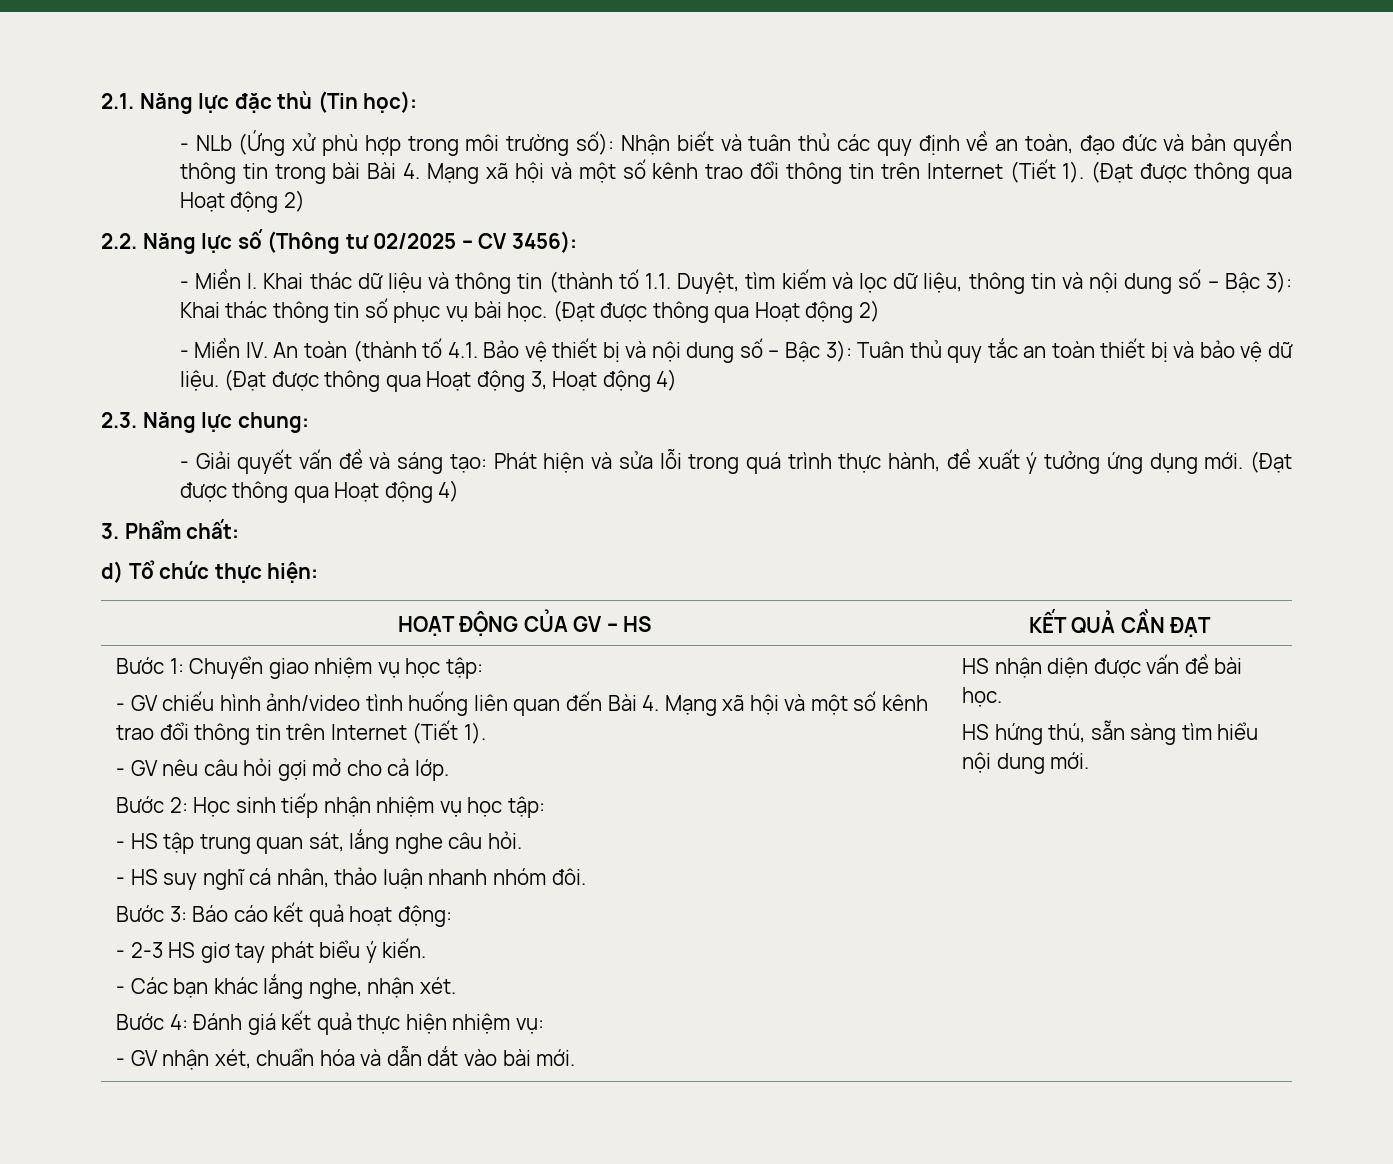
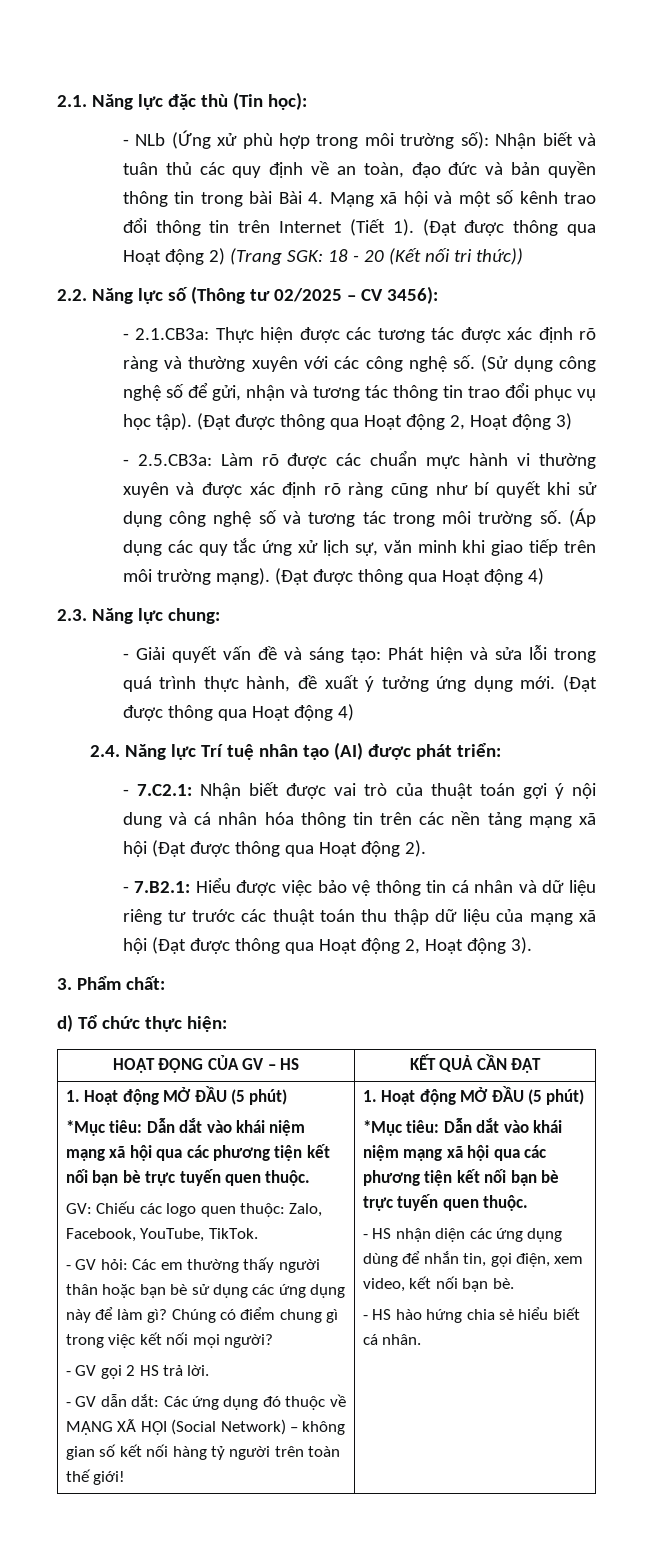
(305, 201) none -> [229,248,523,265] (Trang SGK: 18 - 20 (Kết nối tri thức))
[194,269,1293,294] [179,298,880,323] [179,338,1294,363] [179,369,651,392] Miền I. Khai thác dữ liệu và thông tin (thành tố 1.1. Duyệt, tìm kiếm và lọc dữ liệu, thông tin và nội dung số – Bậc 3): Khai thác thông tin số phục vụ bài học. (Đạt được thông qua Hoạt động 2) // - Miền IV. An toàn (thành tố 4.1. Bảo vệ thiết bị và nội dung số – Bậc 3): Tuân thủ quy tắc an toàn thiết bị và bảo vệ dữ liệu. (Đạt được thông qua Hoạt động 3, Hoạt động -> [135,327,597,343] [122,355,597,372] [122,382,597,401] [122,413,572,430] [122,450,596,469] [122,481,598,498] [122,508,597,527] [122,538,596,556] [122,568,523,585] 2.1.CB3a: Thực hiện được các tương tác được xác định rõ ràng và thường xuyên với các công nghệ số. (Sử dụng công nghệ số để gửi, nhận và tương tác thông tin trao đổi phục vụ học tập). (Đạt được thông qua Hoạt động 2, Hoạt động 3) // - 2.5.CB3a: Làm rõ được các chuẩn mực hành vi thường xuyên và được xác định rõ ràng cũng như bí quyết khi sử dụng công nghệ số và tương tác trong môi trường số. (Áp dụng các quy tắc ứng xử lịch sự, văn minh khi giao tiếp trên môi trường mạng). (Đạt được thông qua Hoạt động
(460, 491) none -> [89,742,501,760] [122,782,597,799] [122,811,596,828] [122,840,426,857] [122,877,596,896] [122,909,596,925] [122,937,532,954] // 2.4. Năng lực Trí tuệ nhân tạo (AI) được phát triển: // - 7.C2.1: Nhận biết được vai trò của thuật toán gợi ý nội dung và cá nhân hóa thông tin trên các nền tảng mạng xã hội (Đạt được thông qua Hoạt động 2). // - 7.B2.1: Hiểu được việc bảo vệ thông tin cá nhân và dữ liệu riêng tư trước các thuật toán thu thập dữ liệu của mạng xã hội (Đạt được thông qua Hoạt động 2, Hoạt động 3).
[116,656,483,679] [116,691,928,716] [116,720,486,745] [116,758,450,781] [116,793,546,818] [116,829,523,854] [116,867,586,890] [116,902,452,927] [116,938,427,963] [116,974,456,999] [116,1010,545,1035] [116,1046,576,1070] [962,654,1243,678] [962,687,1003,707] [962,720,1259,745] [962,752,1090,774] Bước 1: Chuyển giao nhiệm vụ học tập: // - GV chiếu hình ảnh/video tình huống liên quan đến Bài 4. Mạng xã hội và một số kênh trao đổi thông tin trên Internet (Tiết 1). // - GV nêu câu hỏi gợi mở cho cả lớp. // Bước 2: Học sinh tiếp nhận nhiệm vụ học tập: // - HS tập trung quan sát, lắng nghe câu hỏi. // - HS suy nghĩ cá nhân, thảo luận nhanh nhóm đôi. // Bước 3: Báo cáo kết quả hoạt động: // - 2-3 HS giơ tay phát biểu ý kiến. // - Các bạn khác lắng nghe, nhận xét. // Bước 4: Đánh giá kết quả thực hiện nhiệm vụ: // - GV nhận xét, chuẩn hóa và dẫn dắt vào bài mới. | HS nhận diện được vấn đề bài học. // HS hứng thú, sẵn sàng tìm hiểu nội dung mới. -> [65,1086,288,1105] [65,1118,306,1136] [65,1144,330,1161] [65,1169,311,1186] [65,1201,323,1217] [65,1228,258,1242] [65,1257,320,1273] [65,1284,346,1298] [65,1307,339,1323] [65,1332,274,1348] [65,1365,210,1379] [65,1394,346,1410] [65,1419,346,1435] [65,1444,341,1460] [65,1469,126,1485] [362,1086,585,1105] [362,1118,563,1136] [362,1145,547,1161] [362,1169,560,1186] [362,1194,529,1211] [362,1228,563,1242] [362,1251,584,1267] [362,1276,514,1292] [362,1307,580,1323] [362,1334,422,1345] 1. Hoạt động MỞ ĐẦU (5 phút) // *Mục tiêu: Dẫn dắt vào khái niệm mạng xã hội qua các phương tiện kết nối bạn bè trực tuyến quen thuộc. // GV: Chiếu các logo quen thuộc: Zalo, Facebook, YouTube, TikTok. // - GV hỏi: Các em thường thấy người thân hoặc bạn bè sử dụng các ứng dụng này để làm gì? Chúng có điểm chung gì trong việc kết nối mọi người? // - GV gọi 2 HS trả lời. // - GV dẫn dắt: Các ứng dụng đó thuộc về MẠNG XÃ HỘI (Social Network) – không gian số kết nối hàng tỷ người trên toàn thế giới! | 1. Hoạt động MỞ ĐẦU (5 phút) // *Mục tiêu: Dẫn dắt vào khái niệm mạng xã hội qua các phương tiện kết nối bạn bè trực tuyến quen thuộc. // - HS nhận diện các ứng dụng dùng để nhắn tin, gọi điện, xem video, kết nối bạn bè. // - HS hào hứng chia sẻ hiểu biết cá nhân.

